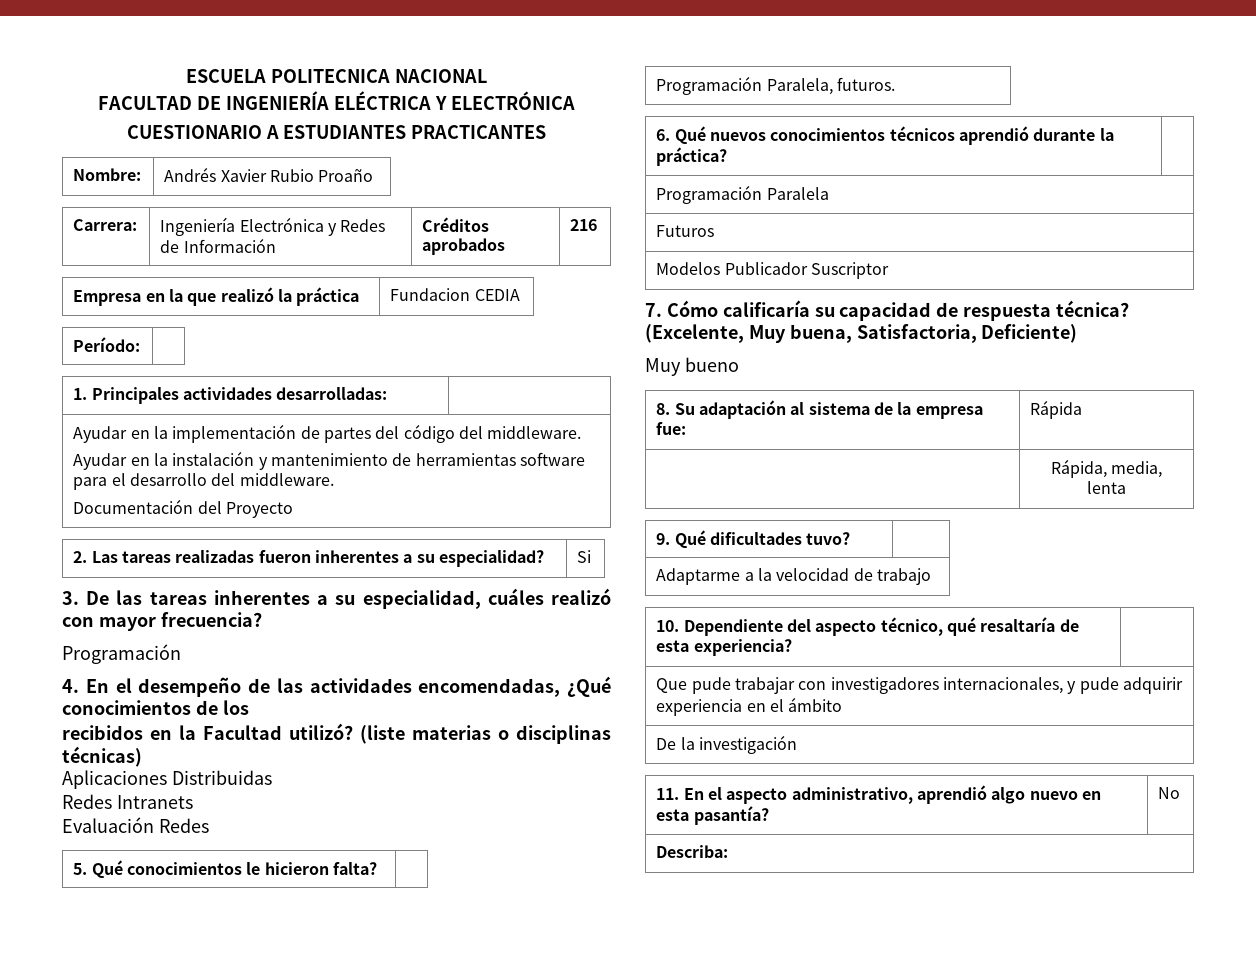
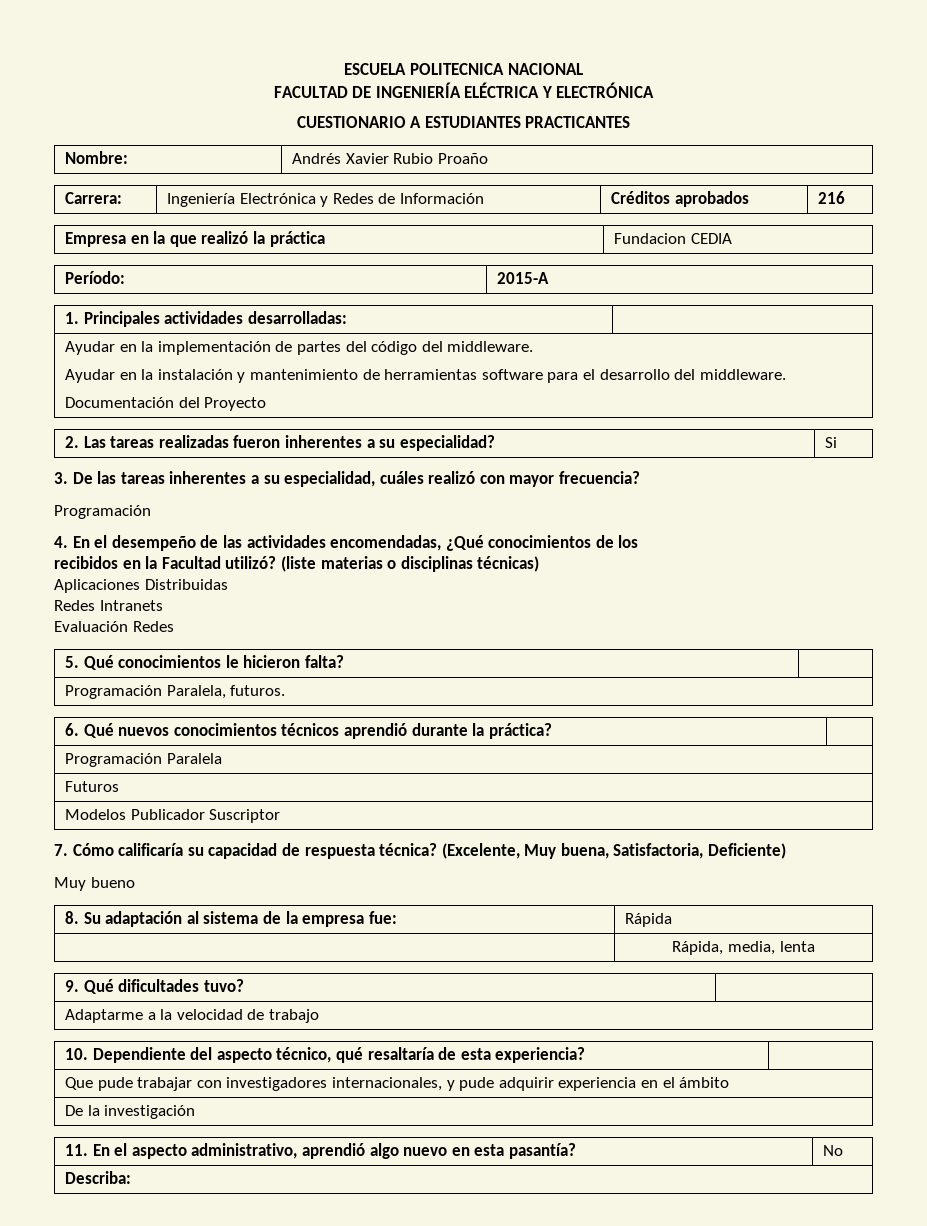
(141, 344) none -> [497,272,550,284] 2015-A

